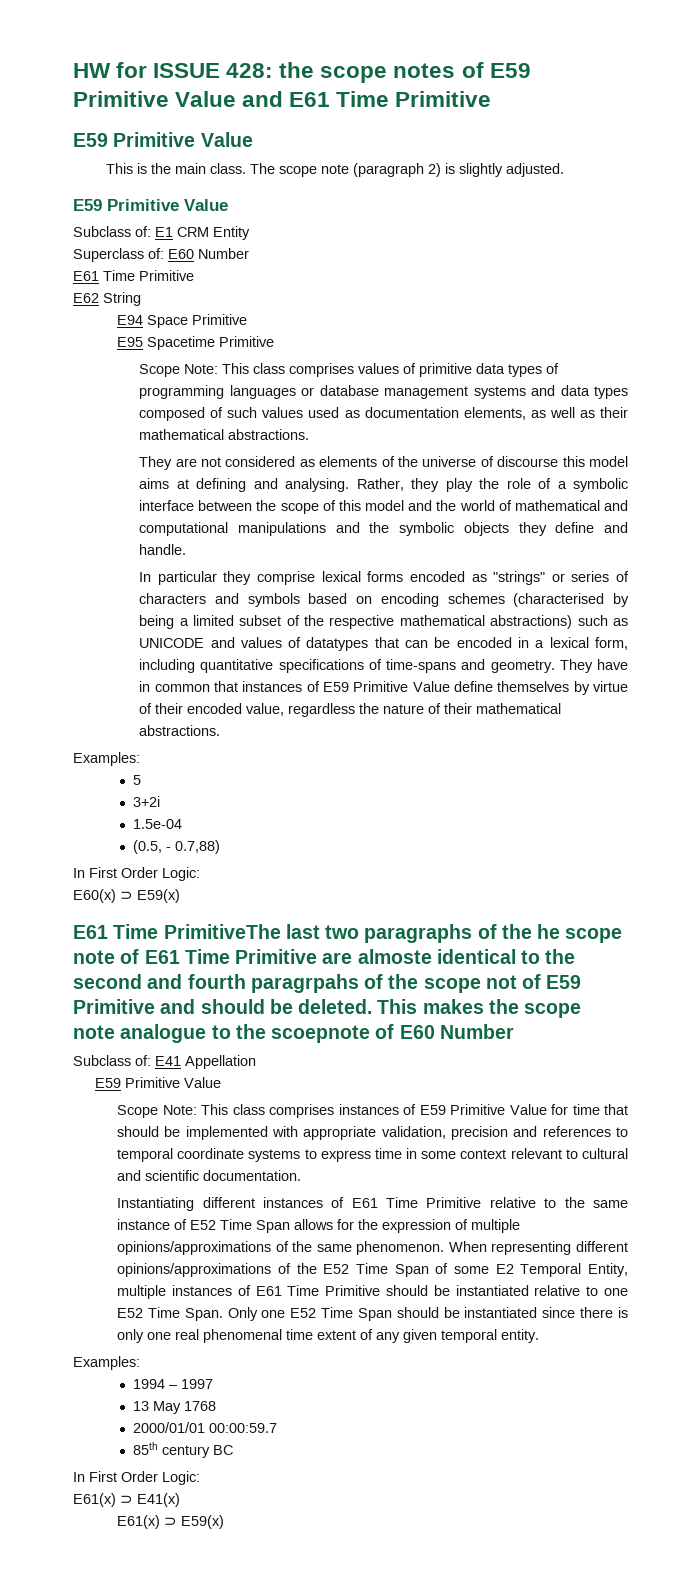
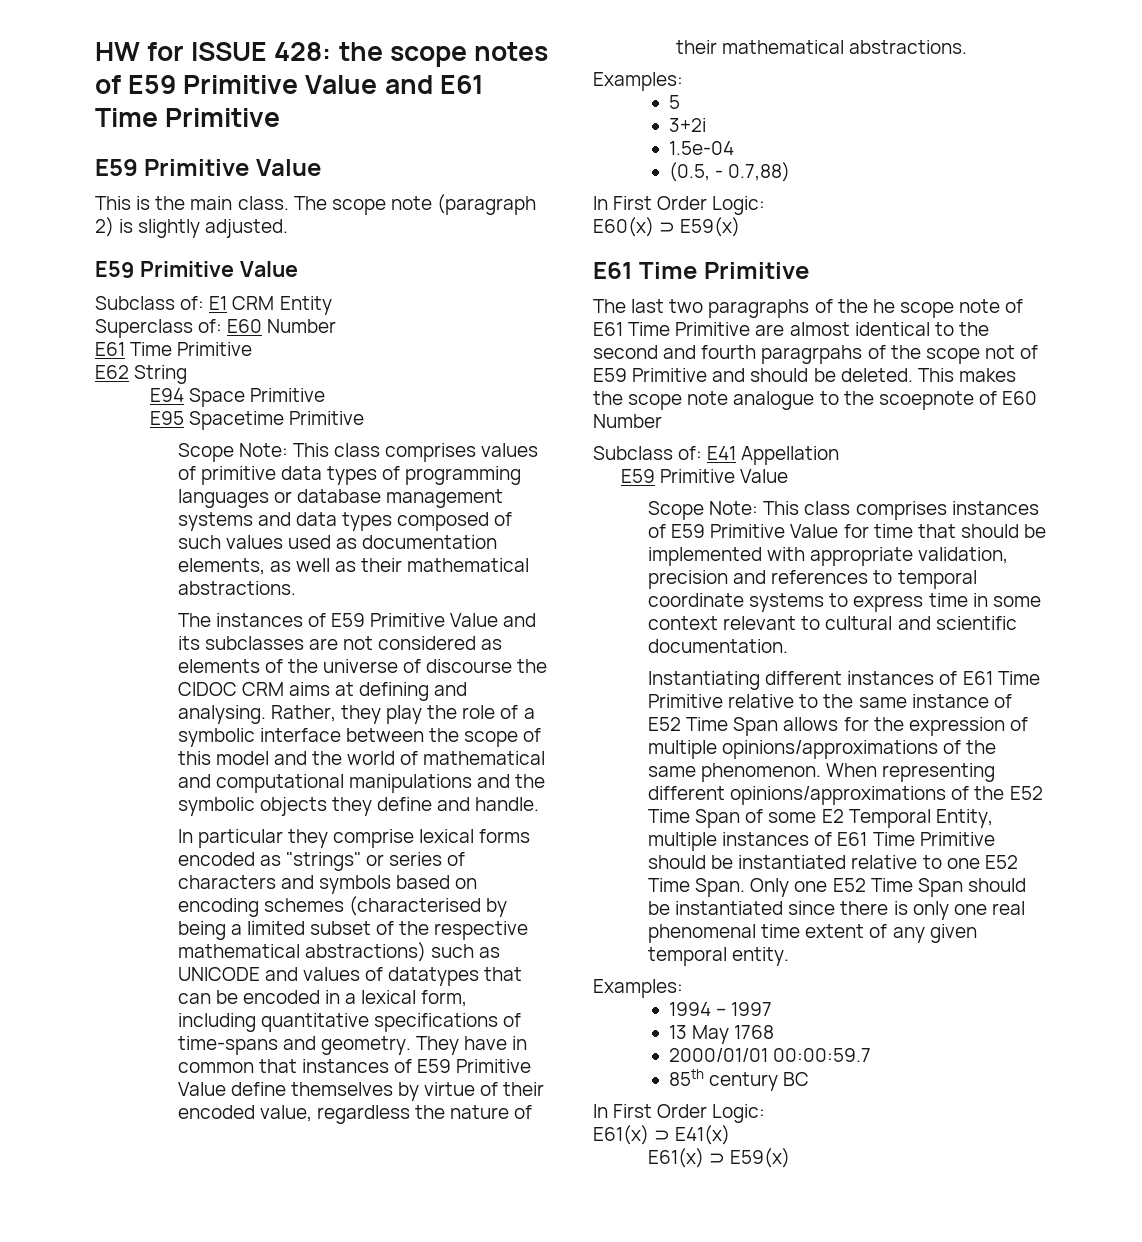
[139,456,173,470] They -> [177,613,537,627] [177,636,304,650] The instances of E59 Primitive Value and its subclasses
[562,456,628,467] this model -> [517,659,548,673] [177,682,284,696] the CIDOC CRM
[163,924,281,939] PrimitiveThe -> [703,262,809,279] [593,299,626,313] Primitive // The
[357,949,432,964] almoste -> [789,322,850,336] almost

